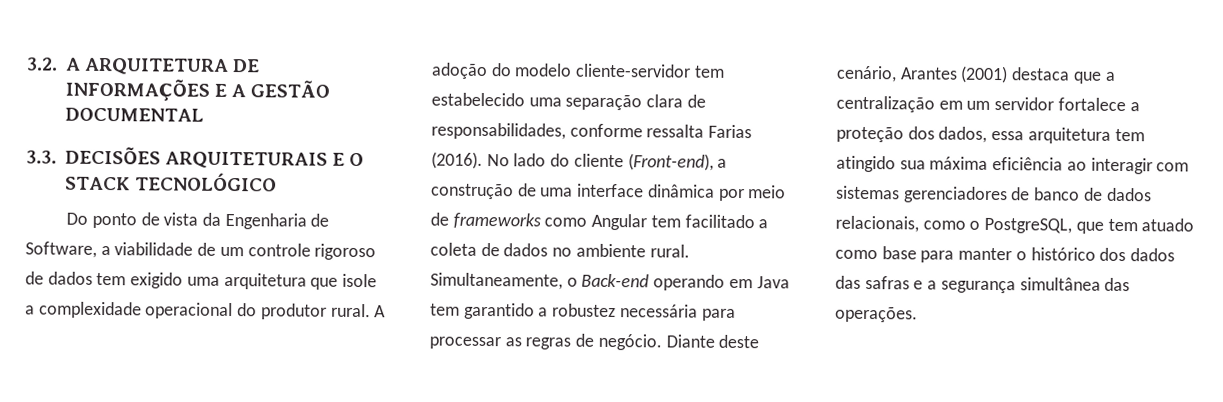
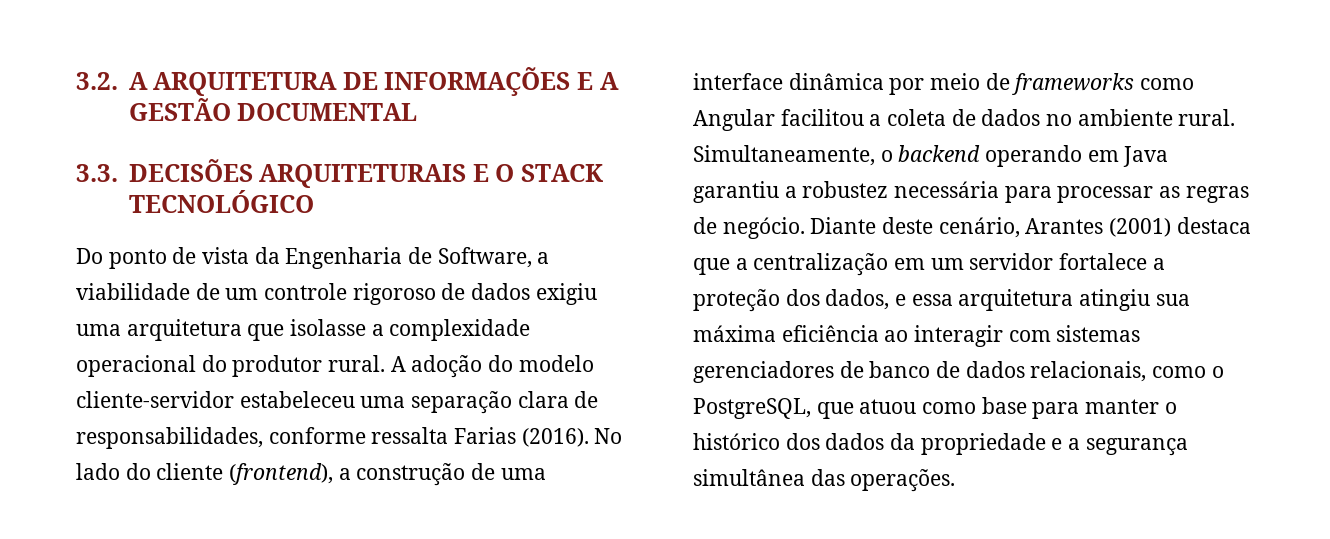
[96,272,184,289] tem exigido -> [535,283,597,305] exigiu
[342,273,378,288] isole -> [290,319,367,336] isolasse
[693,65,725,78] [431,92,525,107] tem estabelecido -> [239,391,355,408] estabeleceu
[627,153,714,171] (Front-end), -> [229,463,334,485] (frontend),
[650,214,755,229] tem facilitado -> [780,109,864,126] facilitou
[581,273,650,288] Back-end -> [898,145,981,162] backend
[430,302,535,320] tem garantido -> [693,181,779,203] garantiu
(988, 134) none -> [895,294,907,306] e
[1114,128,1145,142] [836,155,896,173] tem atingido -> [1079,289,1151,311] atingiu
[1107,218,1195,232] tem atuado -> [859,399,917,414] atuou
[835,275,910,290] das safras -> [890,433,1046,455] da propriedade

